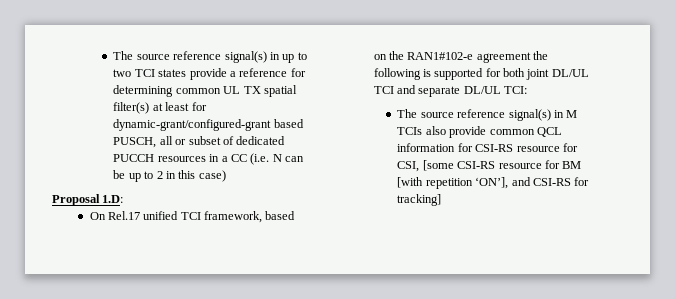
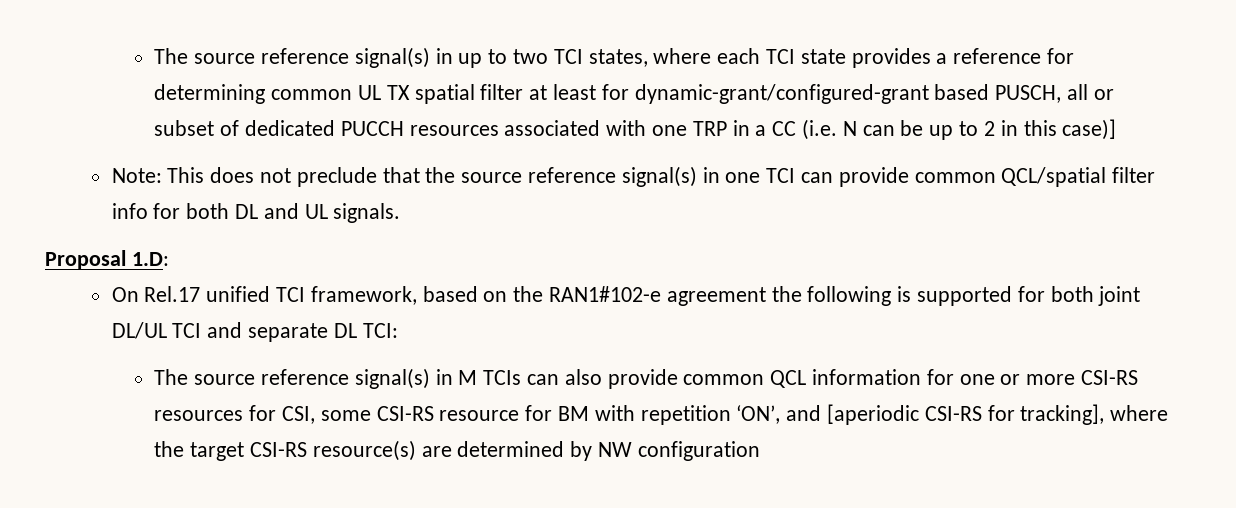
[158,68,227,80] states provide -> [588,48,931,68] states, where each TCI state provides
[113,102,150,114] filter(s) -> [480,84,524,100] filter
(206, 159) none -> [504,120,727,136] associated with one TRP
[198,170,226,182] case) -> [1062,119,1117,140] [111,166,1156,187] [111,203,401,223] case)] // Note: This does not preclude that the source reference signal(s) in one TCI can provide common QCL/spatial filter info for both DL and UL signals.
[463,86,501,94] DL/UL -> [333,323,357,338] DL
(423, 131) none -> [527,374,560,385] can
[475,144,560,152] CSI-RS resource -> [959,370,1139,385] [154,410,244,421] one or more CSI-RS resources
[422,160,454,171] [some -> [320,410,371,421] some
[397,177,590,189] [397,194,442,206] [with repetition ‘ON’], and CSI-RS for tracking] -> [594,404,1169,425] [154,440,760,461] with repetition ‘ON’, and [aperiodic CSI-RS for tracking], where the target CSI-RS resource(s) are determined by NW configuration

